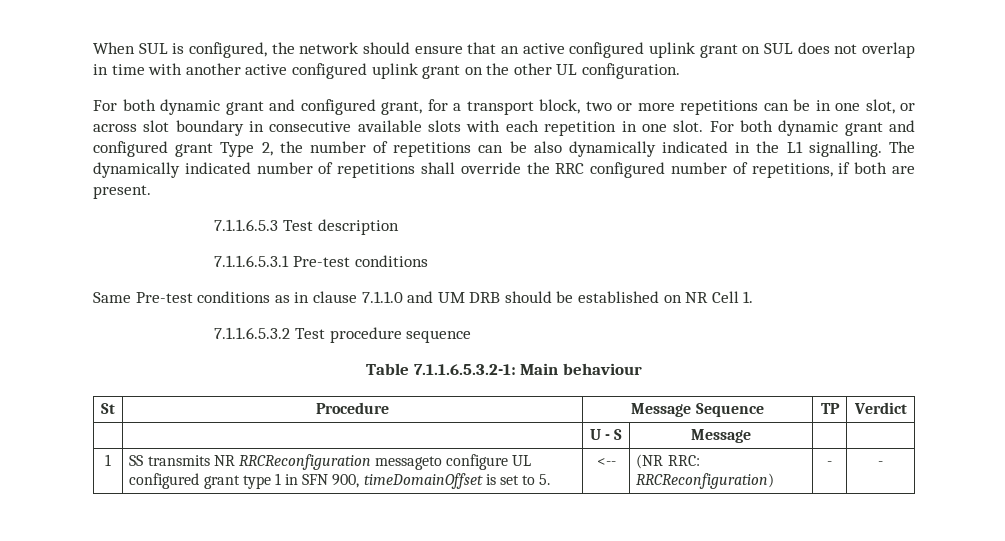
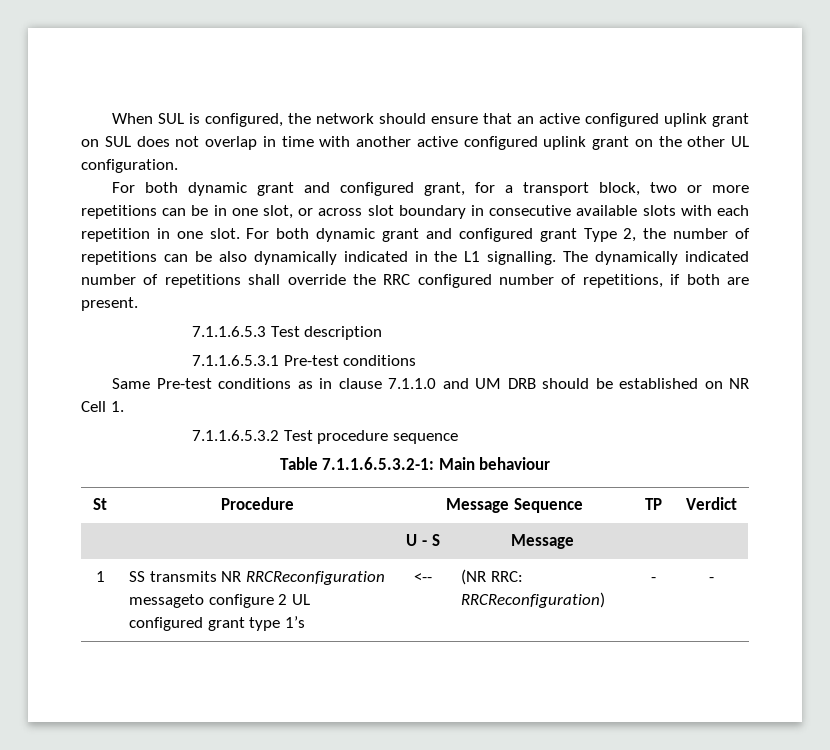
(509, 462) none -> [278,594,288,605] 2
[274,473,551,489] 1 in SFN 900, timeDomainOffset is set to 5. -> [284,616,305,628] 1’s

